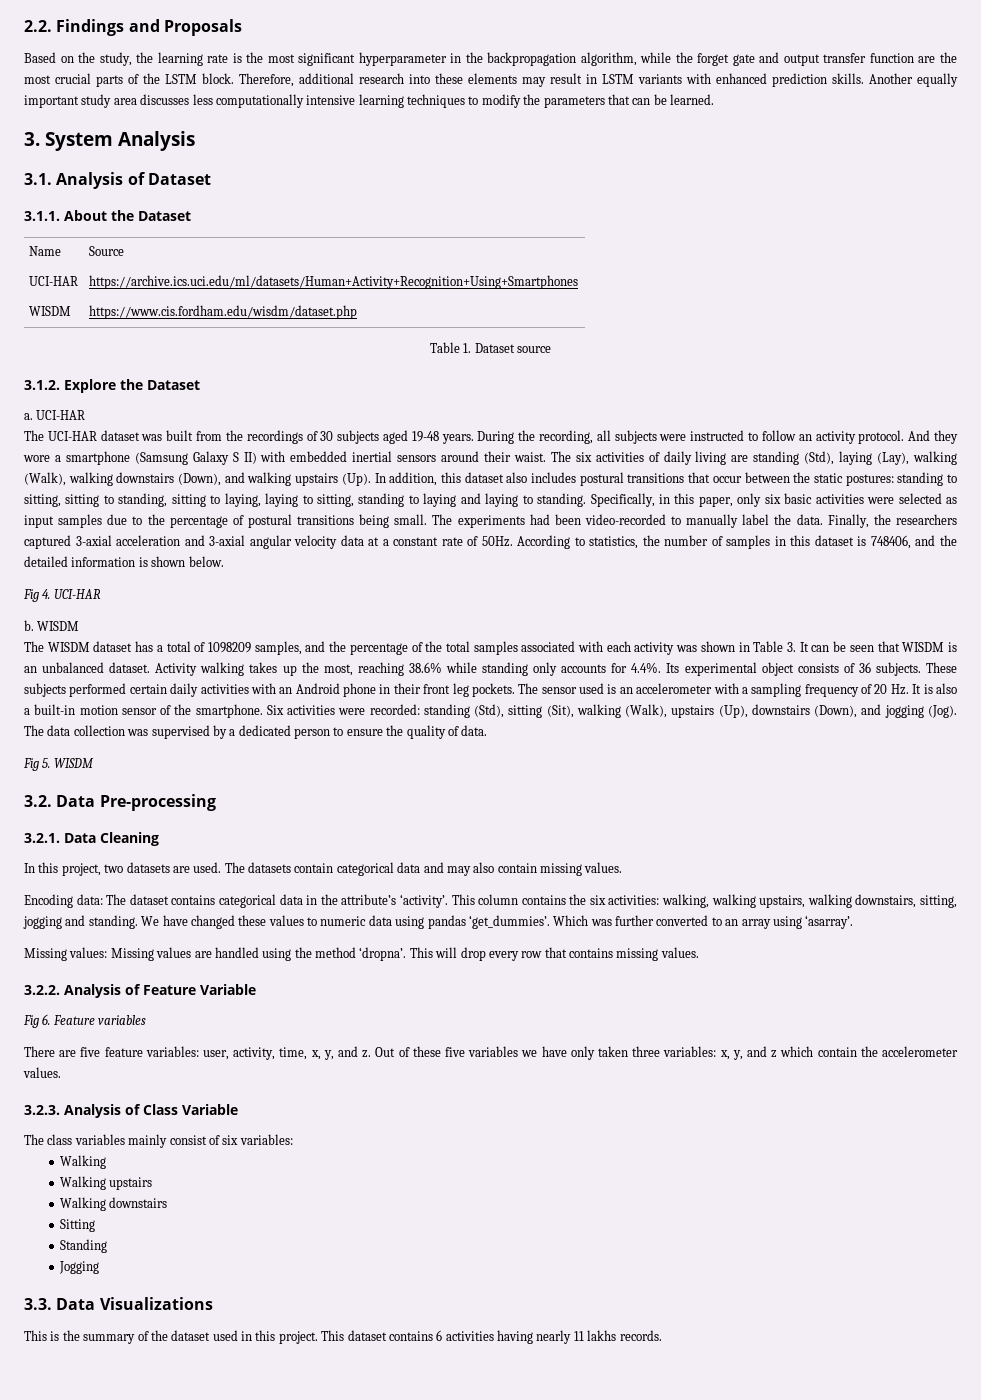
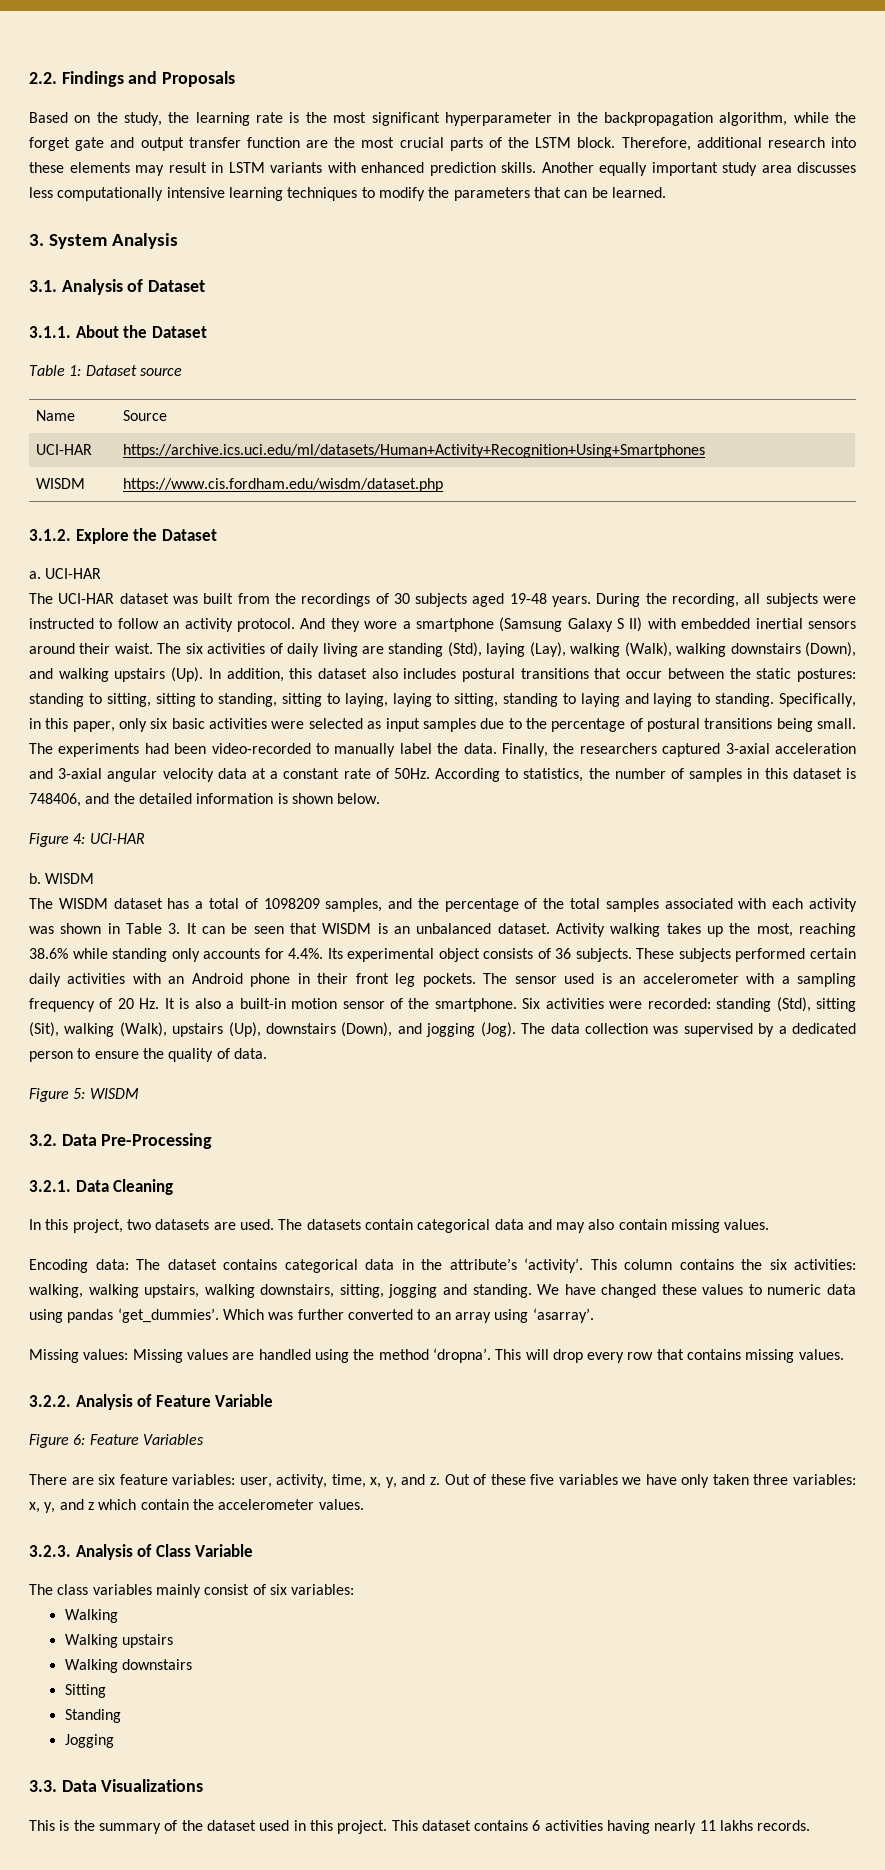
(191, 216) none -> [29,365,182,376] // Table 1: Dataset source
[429,342,552,353] // Table 1. Dataset source -> (443, 485) none
[23,589,51,602] Fig 4. -> [29,833,86,847] Figure 4:
[23,758,51,771] Fig 5. -> [29,1088,86,1102] Figure 5:
[99,794,216,811] Pre-processing -> [101,1133,213,1149] Pre-Processing
[23,1014,147,1028] Fig 6. Feature variables -> [29,1434,204,1448] Figure 6: Feature Variables
[80,1047,101,1057] five -> [98,1474,116,1485] six

